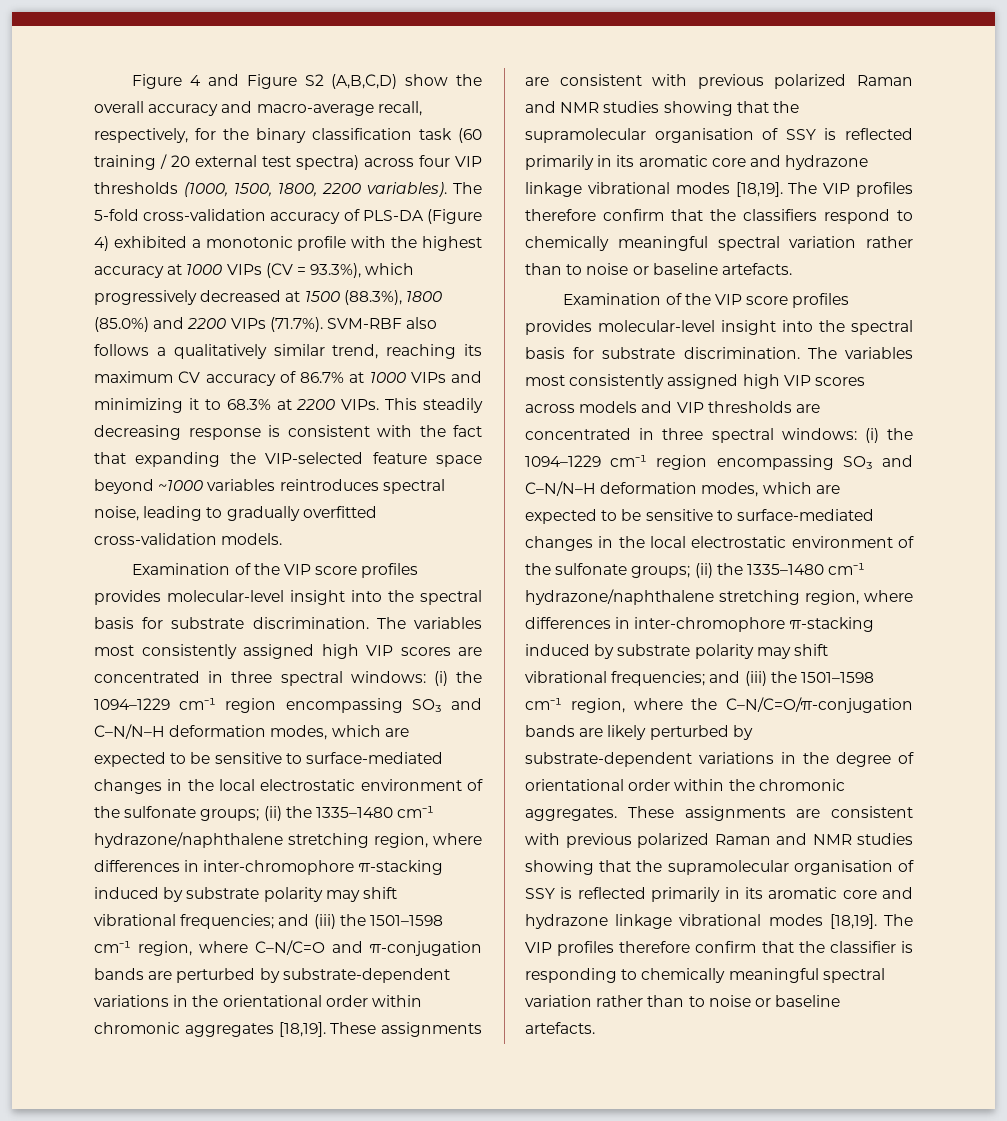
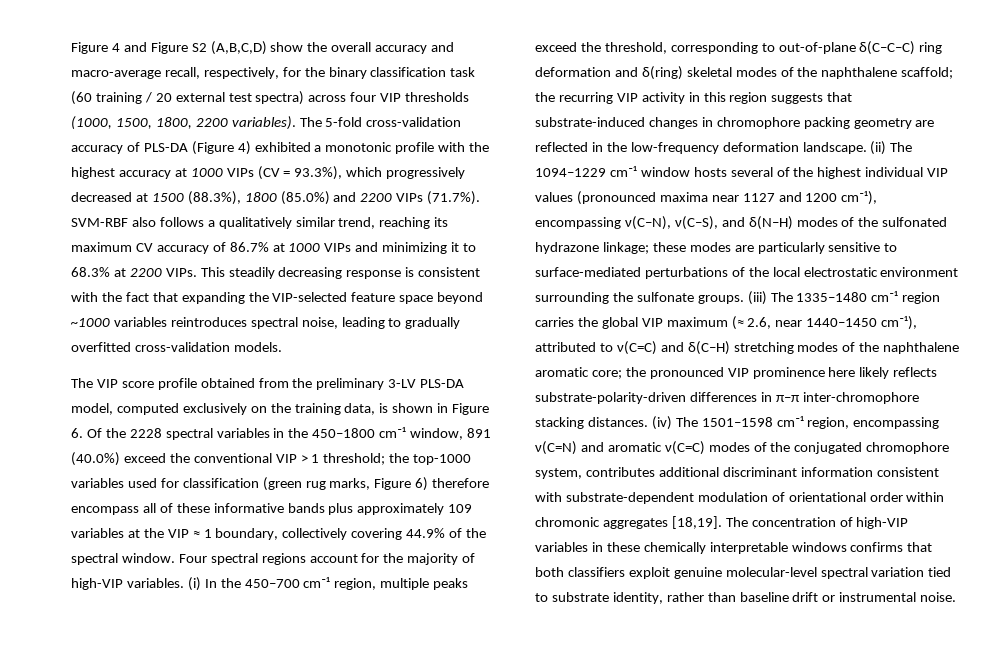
[132,563,419,578] [94,590,482,605] [94,617,482,629] [94,644,482,659] [94,671,482,686] [94,698,482,713] [94,724,409,740] [94,752,443,767] [94,779,483,794] [94,806,435,821] [94,832,482,848] [94,860,443,875] [94,887,397,902] [94,914,443,929] [94,940,482,956] [94,968,450,983] [94,995,219,1007] Examination of the VIP score profiles provides molecular-level insight into the spectral basis for substrate discrimination. The variables most consistently assigned high VIP scores are concentrated in three spectral windows: (i) the 1094–1229 cm⁻¹ region encompassing SO₃ and C–N/N–H deformation modes, which are expected to be sensitive to surface-mediated changes in the local electrostatic environment of the sulfonate groups; (ii) the 1335–1480 cm⁻¹ hydrazone/naphthalene stretching region, where differences in inter-chromophore π-stacking induced by substrate polarity may shift vibrational frequencies; and (iii) the 1501–1598 cm⁻¹ region, where C–N/C=O and π-conjugation bands are perturbed by substrate-dependent variations in the -> [71,378,465,390] [71,403,490,415] [71,426,492,440] [71,452,472,466] [71,477,490,491] [71,503,473,515] [71,528,487,540] [71,553,476,565] [71,576,469,591] [535,41,943,55] [535,66,954,80] [535,92,853,104] [535,117,935,129] [535,141,913,155] [535,165,949,179] [535,190,878,205] [535,216,948,230] [535,242,898,254] [535,267,959,279] [535,290,941,305] [535,315,918,330] [535,341,960,355] [535,367,938,379] [535,392,919,404] [535,415,940,430] [535,441,950,455] [535,467,939,479] [535,492,785,504] The VIP score profile obtained from the preliminary 3-LV PLS-DA model, computed exclusively on the training data, is shown in Figure 6. Of the 2228 spectral variables in the 450–1800 cm⁻¹ window, 891 (40.0%) exceed the conventional VIP > 1 threshold; the top-1000 variables used for classification (green rug marks, Figure 6) therefore encompass all of these informative bands plus approximately 109 variables at the VIP ≈ 1 boundary, collectively covering 44.9% of the spectral window. Four spectral regions account for the majority of high-VIP variables. (i) In the 450–700 cm⁻¹ region, multiple peaks exceed the threshold, corresponding to out-of-plane δ(C–C–C) ring deformation and δ(ring) skeletal modes of the naphthalene scaffold; the recurring VIP activity in this region suggests that substrate-induced changes in chromophore packing geometry are reflected in the low-frequency deformation landscape. (ii) The 1094–1229 cm⁻¹ window hosts several of the highest individual VIP values (pronounced maxima near 1127 and 1200 cm⁻¹), encompassing ν(C–N), ν(C–S), and δ(N–H) modes of the sulfonated hydrazone linkage; these modes are particularly sensitive to surface-mediated perturbations of the local electrostatic environment surrounding the sulfonate groups. (iii) The 1335–1480 cm⁻¹ region carries the global VIP maximum (≈ 2.6, near 1440–1450 cm⁻¹), attributed to ν(C=C) and δ(C–H) stretching modes of the naphthalene aromatic core; the pronounced VIP prominence here likely reflects substrate-polarity-driven differences in π–π inter-chromophore stacking distances. (iv) The 1501–1598 cm⁻¹ region, encompassing ν(C=N) and aromatic ν(C=C) modes of the conjugated chromophore system, contributes additional discriminant information consistent with substrate-dependent modulation of
[330,1022,482,1037] [525,74,913,89] [525,101,799,116] [525,128,913,143] [525,155,869,170] [525,182,913,197] [525,209,913,224] [525,236,913,251] [525,263,792,275] [563,293,850,308] [525,320,913,335] [525,347,913,359] [525,374,865,389] [525,401,820,413] [525,428,913,443] [525,455,913,470] [525,481,840,497] [525,509,874,524] [525,536,914,551] [525,563,866,578] [525,589,913,605] [525,617,874,632] [525,644,828,659] [525,671,874,686] [525,697,913,713] [525,725,753,740] [525,752,914,767] [525,779,845,791] [525,806,913,821] [525,833,913,848] [525,860,914,875] [525,887,913,902] [525,914,913,929] [525,941,913,956] [525,968,885,983] [525,995,841,1007] [525,1022,595,1034] These assignments are consistent with previous polarized Raman and NMR studies showing that the supramolecular organisation of SSY is reflected primarily in its aromatic core and hydrazone linkage vibrational modes [18,19]. The VIP profiles therefore confirm that the classifiers respond to chemically meaningful spectral variation rather than to noise or baseline artefacts. // Examination of the VIP score profiles provides molecular-level insight into the spectral basis for substrate discrimination. The variables most consistently assigned high VIP scores across models and VIP thresholds are concentrated in three spectral windows: (i) the 1094–1229 cm⁻¹ region encompassing SO₃ and C–N/N–H deformation modes, which are expected to be sensitive to surface-mediated changes in the local electrostatic environment of the sulfonate groups; (ii) the 1335–1480 cm⁻¹ hydrazone/naphthalene stretching region, where differences in inter-chromophore π-stacking induced by substrate polarity may shift vibrational frequencies; and (iii) the 1501–1598 cm⁻¹ region, where the C–N/C=O/π-conjugation bands are likely perturbed by substrate-dependent variations in the degree of orientational order within the chromonic aggregates. These assignments are consistent with previous polarized Raman and NMR studies showing that the supramolecular organisation of SSY is reflected primarily in its aromatic core and hydrazone linkage vibrational modes [18,19]. The VIP profiles therefore confirm that the classifier is responding to chemically meaningful spectral variation rather than to noise or baseline artefacts. -> [725,517,909,529] [535,542,933,554] [535,567,952,579] [535,592,957,604] The concentration of high-VIP variables in these chemically interpretable windows confirms that both classifiers exploit genuine molecular-level spectral variation tied to substrate identity, rather than baseline drift or instrumental noise.

